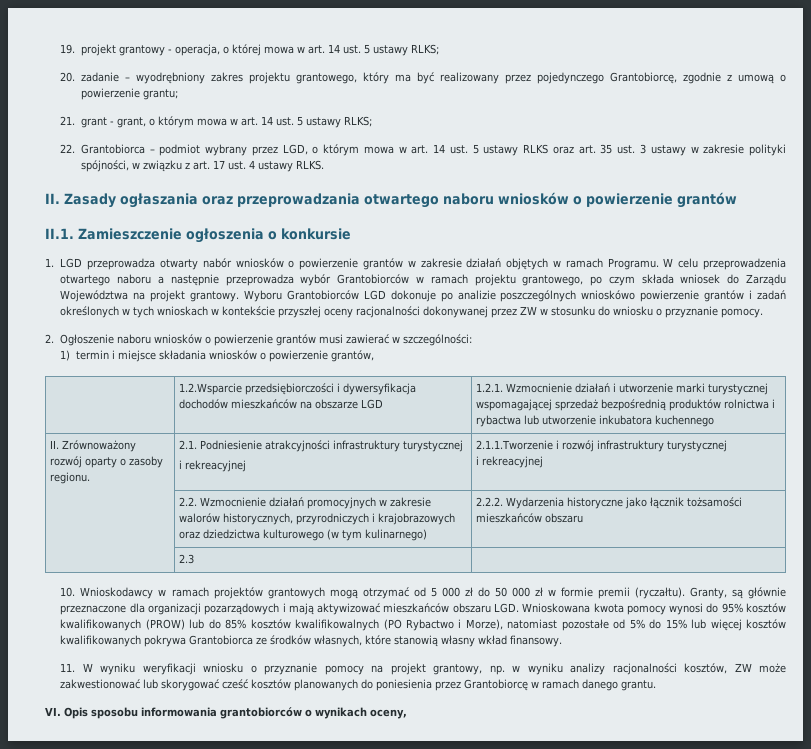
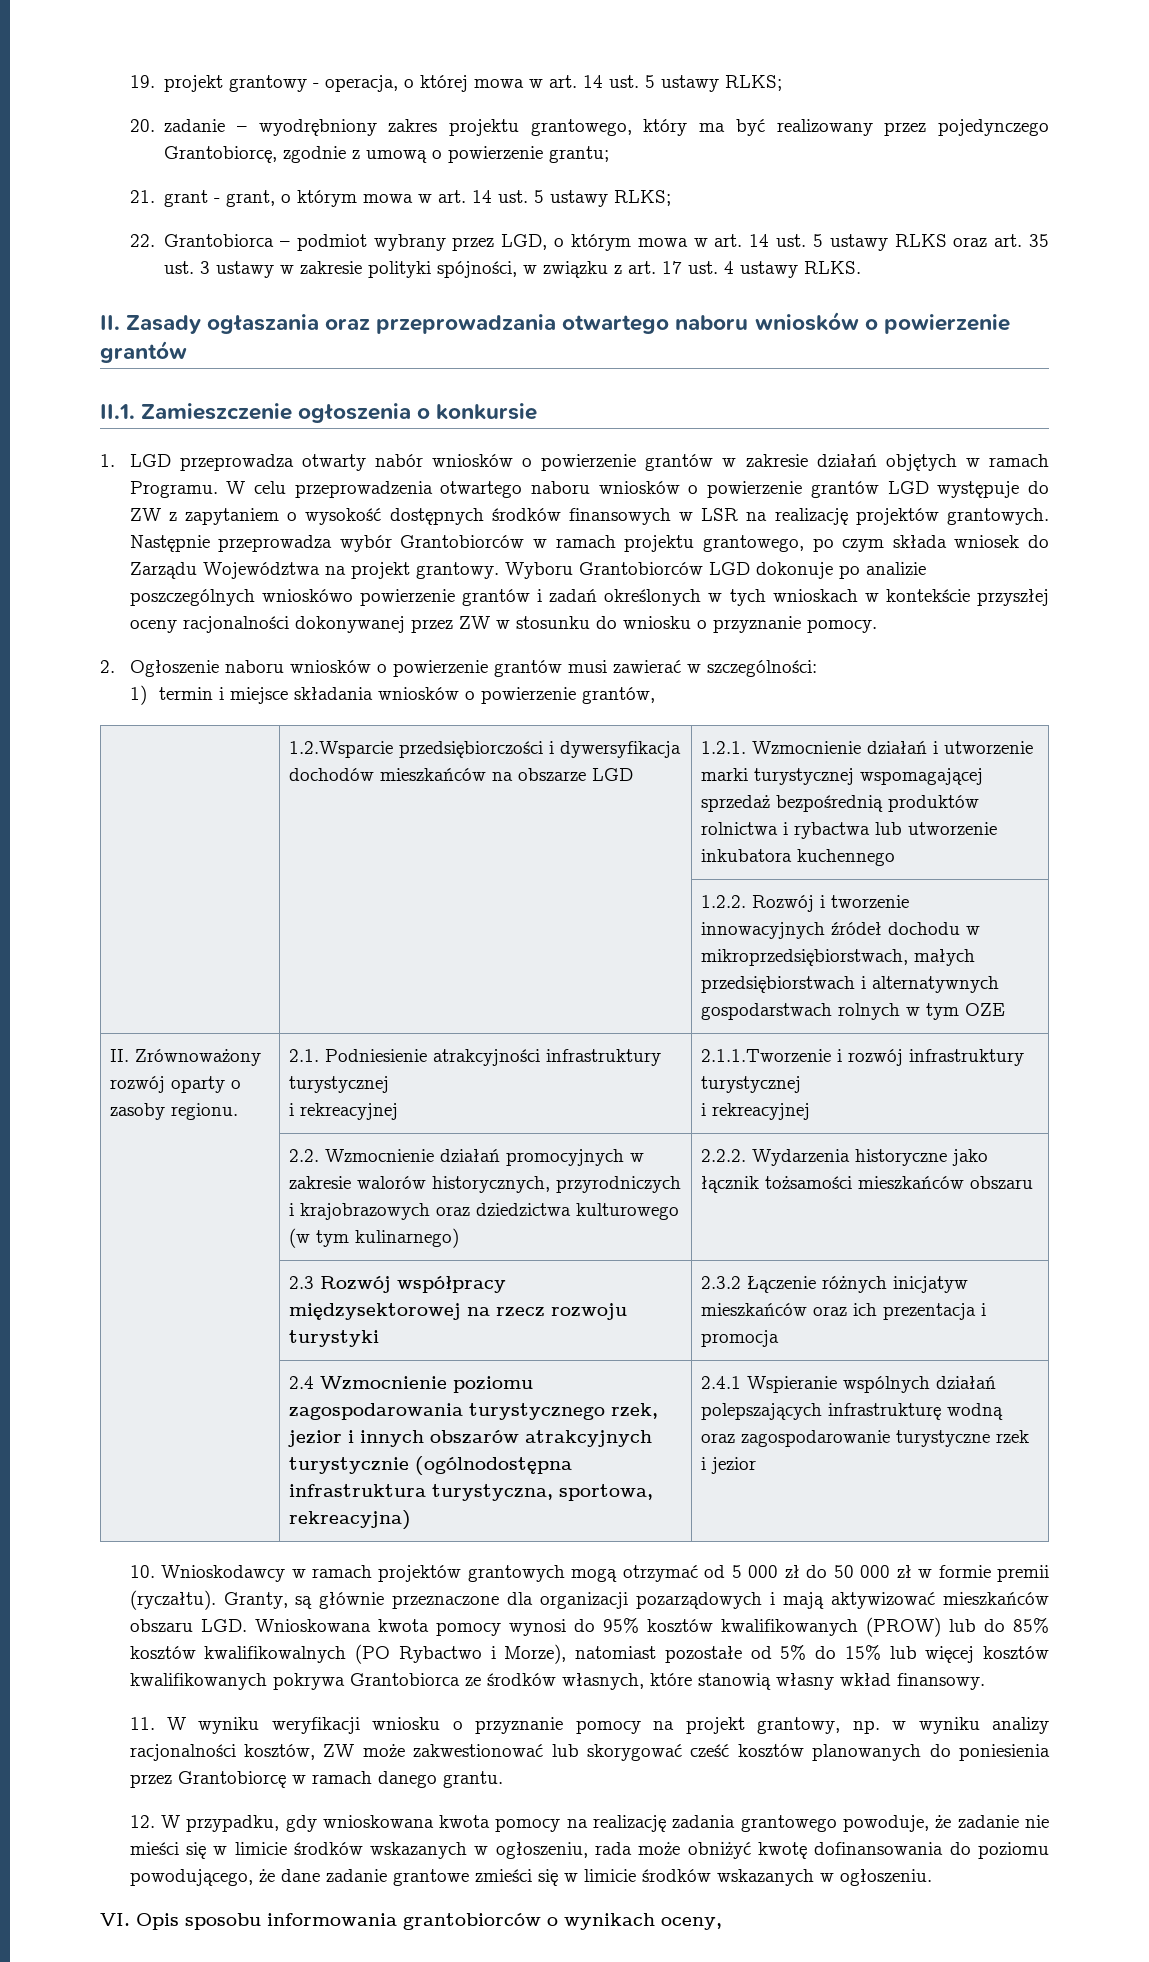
[158,274,219,286] a następnie -> [598,481,1049,498] [129,508,1050,525] [129,535,210,552] wniosków o powierzenie grantów LGD występuje do ZW z zapytaniem o wysokość dostępnych środków finansowych w LSR na realizację projektów grantowych. Następnie
(715, 421) none -> [701,895,910,912] [701,922,981,939] [701,949,976,966] [701,976,1000,993] [701,1003,1006,1020] // | | 1.2.2. Rozwój i tworzenie innowacyjnych źródeł dochodu w mikroprzedsiębiorstwach, małych przedsiębiorstwach i alternatywnych gospodarstwach rolnych w tym OZE
(195, 559) | -> [320,1276,507,1293] [289,1303,628,1320] [289,1330,380,1347] [701,1276,969,1293] [701,1303,987,1320] [701,1330,780,1347] [289,1376,534,1393] [289,1403,659,1420] [288,1430,653,1447] [289,1456,573,1475] [289,1484,654,1501] [289,1510,412,1530] [701,1376,997,1393] [701,1403,1004,1420] [701,1430,1030,1447] [701,1457,757,1474] Rozwój współpracy międzysektorowej na rzecz rozwoju turystyki | 2.3.2 Łączenie różnych inicjatyw mieszkańców oraz ich prezentacja i promocja // | 2.4 Wzmocnienie poziomu zagospodarowania turystycznego rzek, jezior i innych obszarów atrakcyjnych turystycznie (ogólnodostępna infrastruktura turystyczna, sportowa, rekreacyjna) | 2.4.1 Wspieranie wspólnych działań polepszających infrastrukturę wodną oraz zagospodarowanie turystyczne rzek i jezior
(657, 685) none -> [129,1815,1049,1832] [129,1842,1049,1859] [129,1869,932,1886] // 12. W przypadku, gdy wnioskowana kwota pomocy na realizację zadania grantowego powoduje, że zadanie nie mieści się w limicie środków wskazanych w ogłoszeniu, rada może obniżyć kwotę dofinansowania do poziomu powodującego, że dane zadanie grantowe zmieści się w limicie środków wskazanych w ogłoszeniu.

